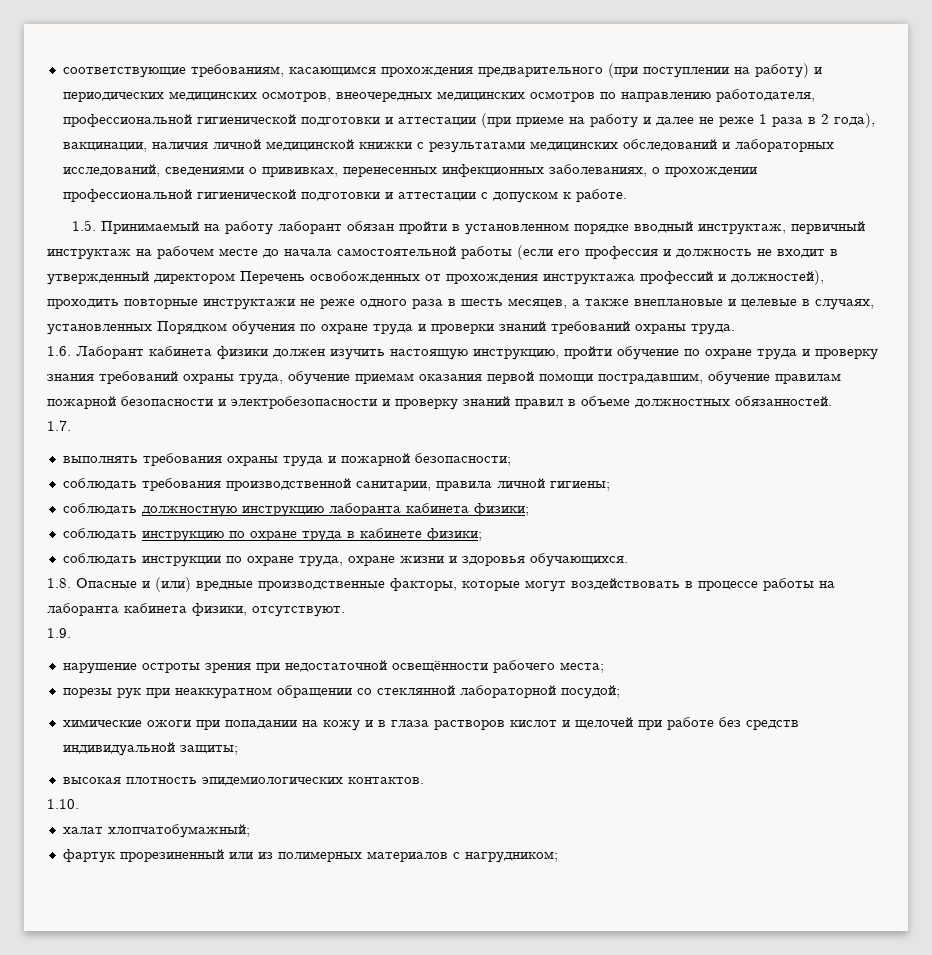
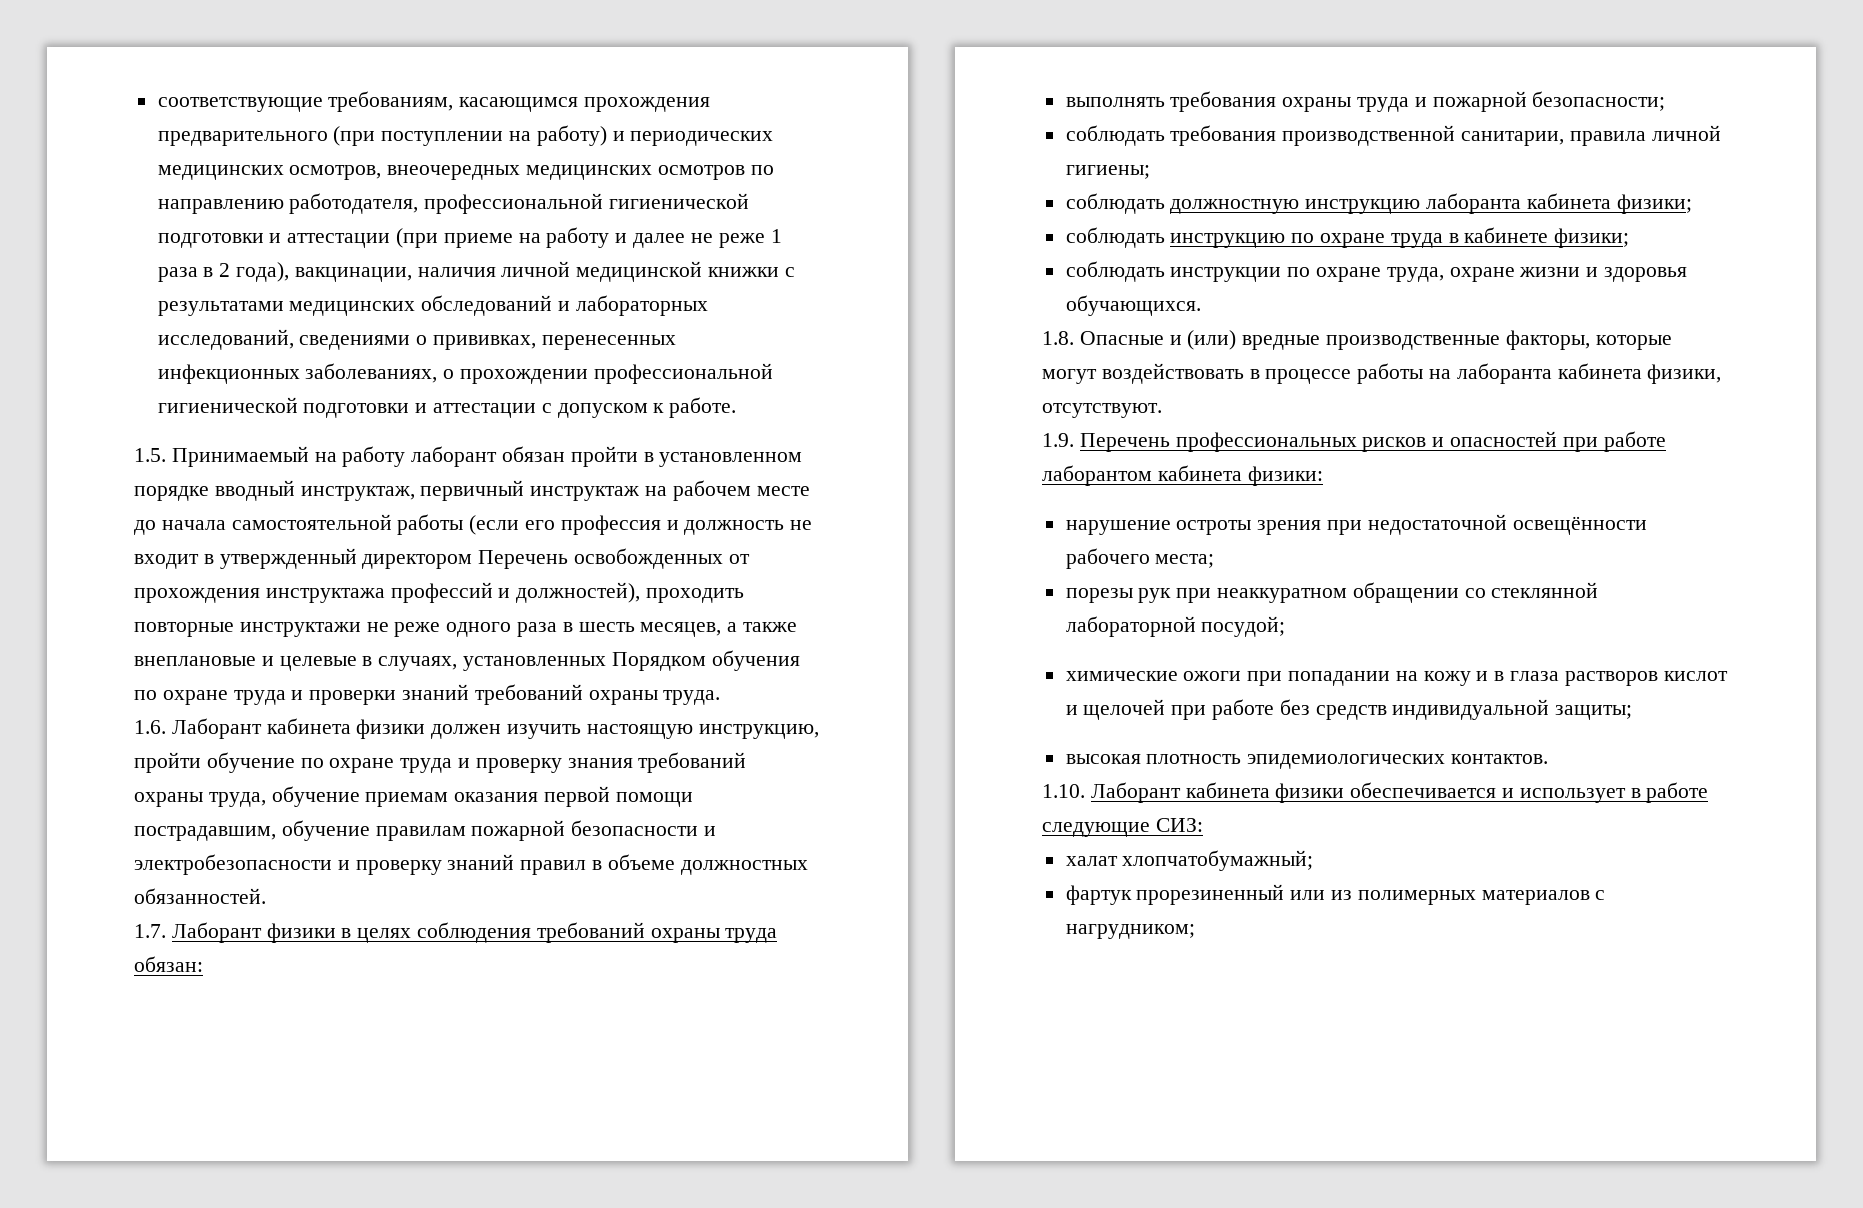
(71, 425) none -> [171,922,778,943] [134,956,203,972] Лаборант физики в целях соблюдения требований охраны труда обязан:
(71, 633) none -> [1079,431,1666,452] [1042,465,1323,486] Перечень профессиональных рисков и опасностей при работе лаборантом кабинета физики:
(79, 804) none -> [1090,782,1709,803] [1042,818,1203,837] Лаборант кабинета физики обеспечивается и использует в работе следующие СИЗ:

